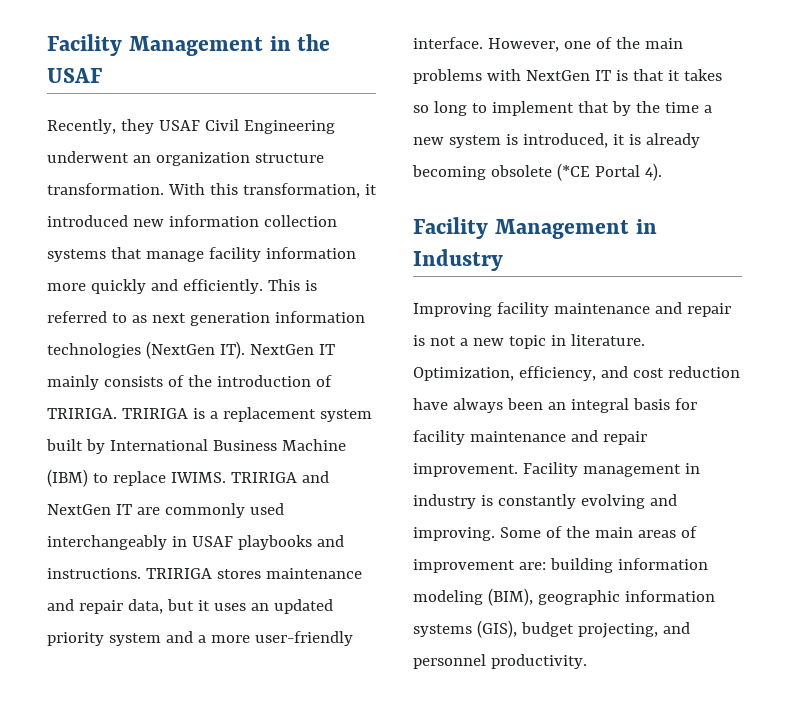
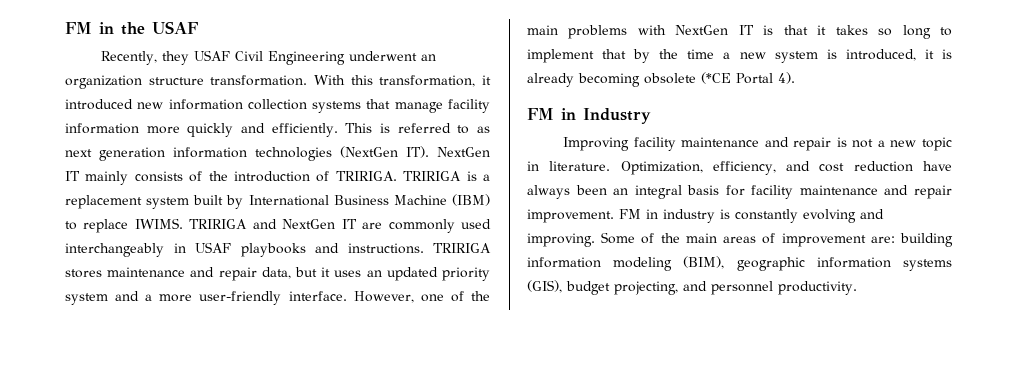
[47,34,263,56] Facility Management -> [65,22,92,34] FM
[413,217,629,239] Facility Management -> [527,108,554,120] FM
[522,462,681,477] Facility management -> [619,209,641,219] FM

